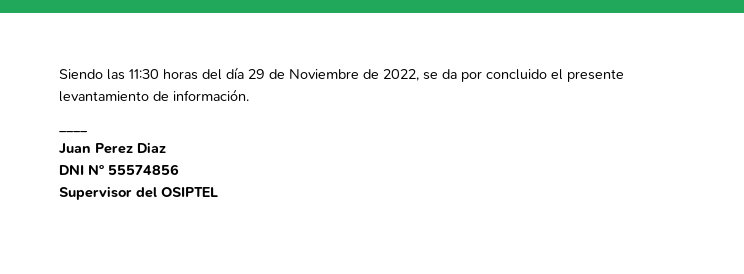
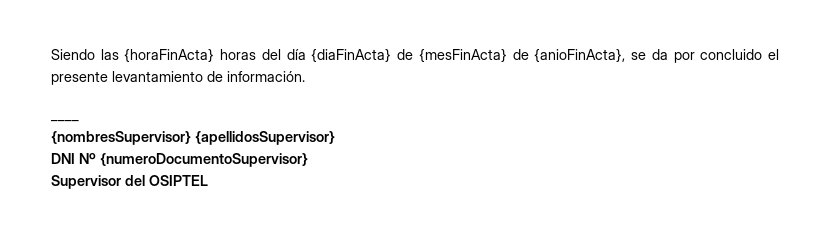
[129,69,159,79] 11:30 -> [124,48,215,63] {horaFinActa}
[248,69,419,81] 29 de Noviembre de 2022, -> [311,48,626,63] {diaFinActa} de {mesFinActa} de {anioFinActa},
[59,142,166,154] Juan Perez Diaz -> [51,131,335,145] {nombresSupervisor} {apellidosSupervisor}
[108,164,179,175] 55574856 -> [100,153,308,167] {numeroDocumentoSupervisor}

